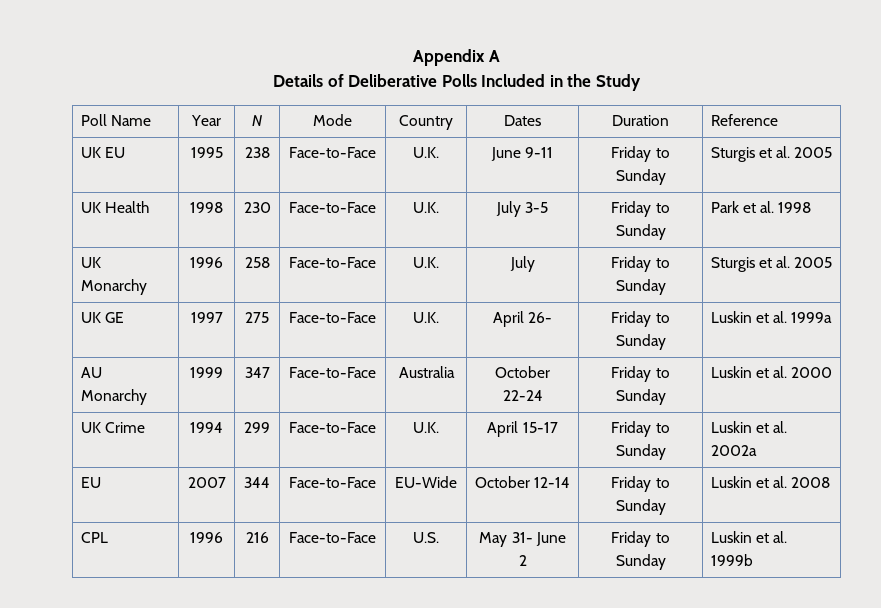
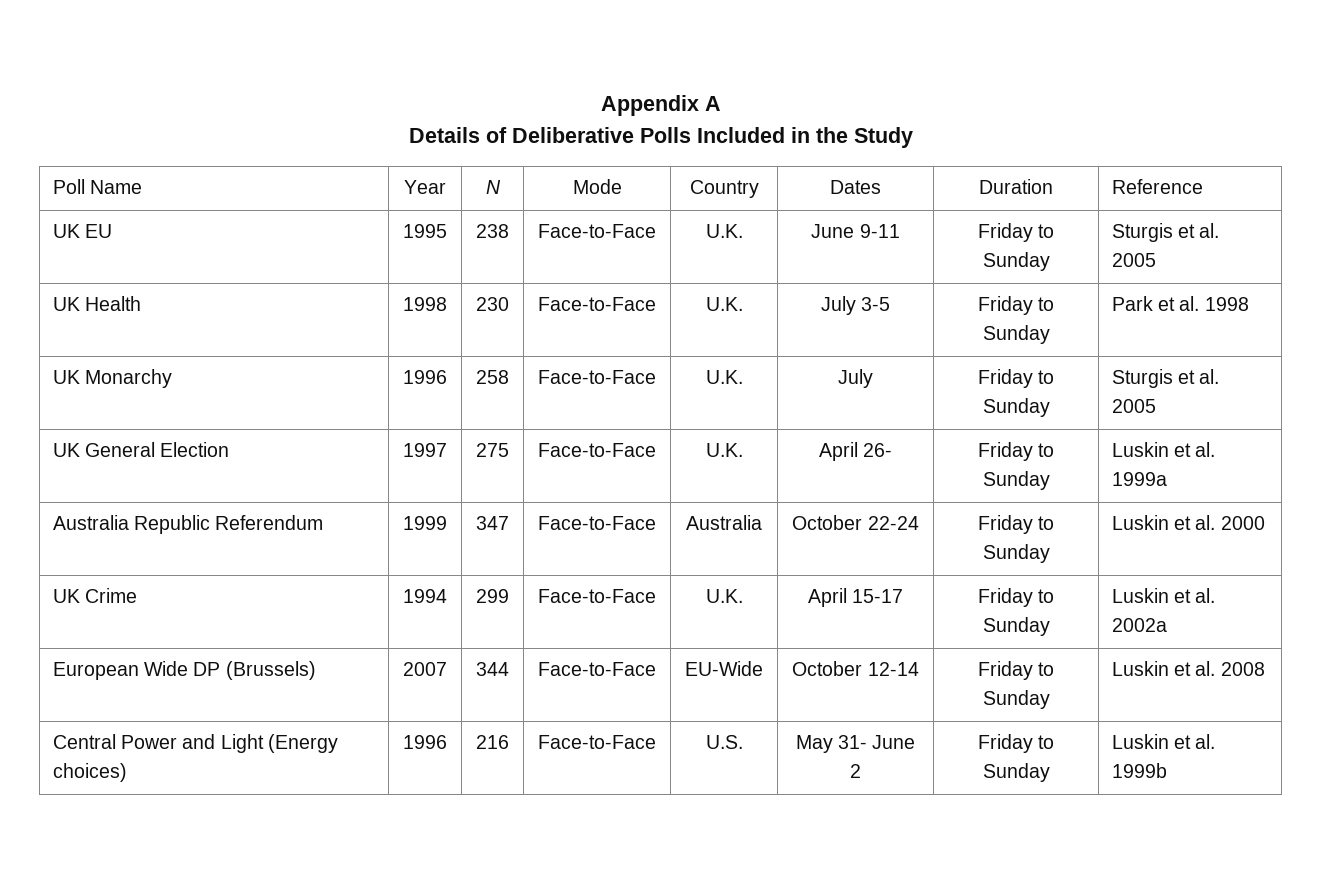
[104,312,124,323] GE -> [85,442,230,457] General Election
[80,367,102,378] [80,389,147,405] AU Monarchy -> [52,515,324,534] Australia Republic Referendum
[80,477,101,488] EU -> [52,661,316,680] European Wide DP (Brussels)
[80,532,108,543] CPL -> [52,734,338,753] [52,763,127,782] Central Power and Light (Energy choices)

